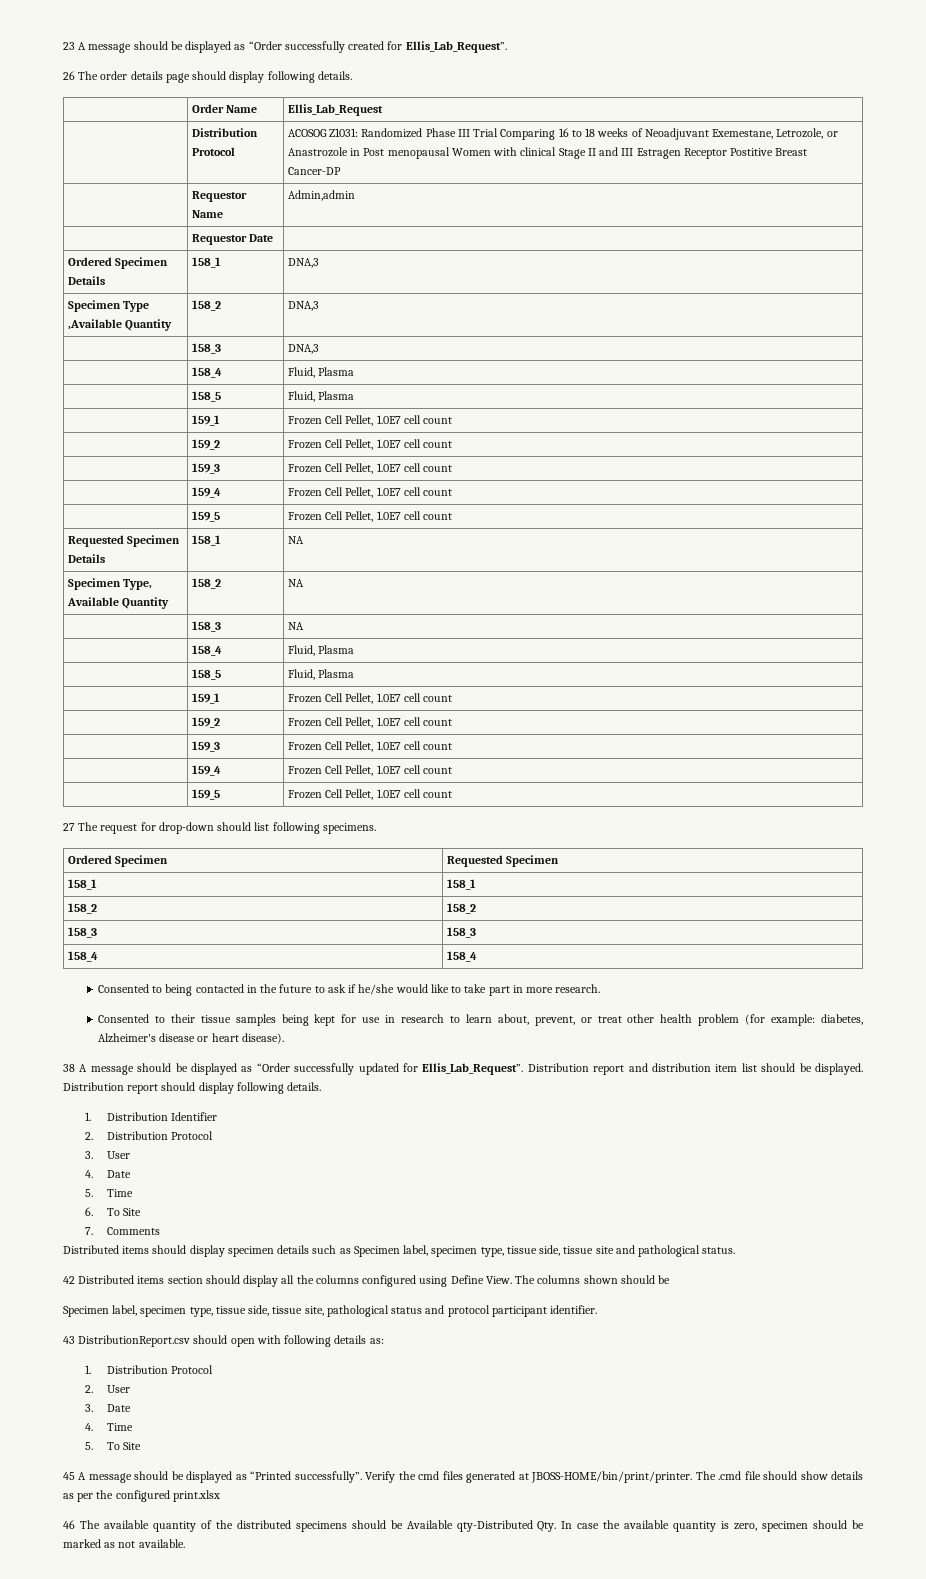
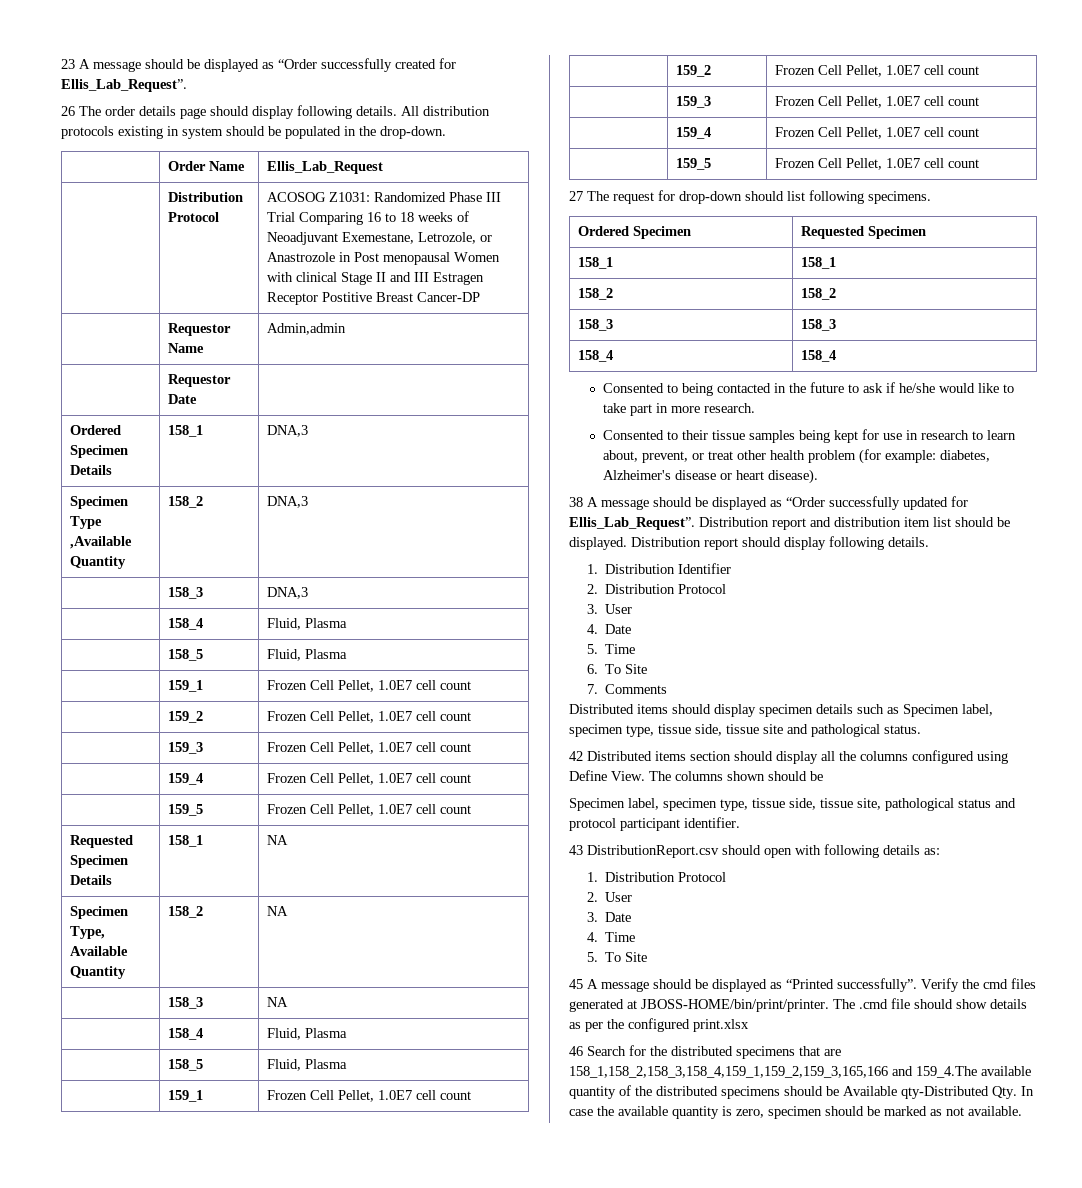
(352, 75) none -> [401,106,490,116] [61,126,446,139] All distribution protocols existing in system should be populated in the drop-down.
[79,1520,100,1529] The -> [587,1045,841,1059] [569,1066,977,1078] Search for the distributed specimens that are 158_1,158_2,158_3,158_4,159_1,159_2,159_3,165,166 and 159_4.The

